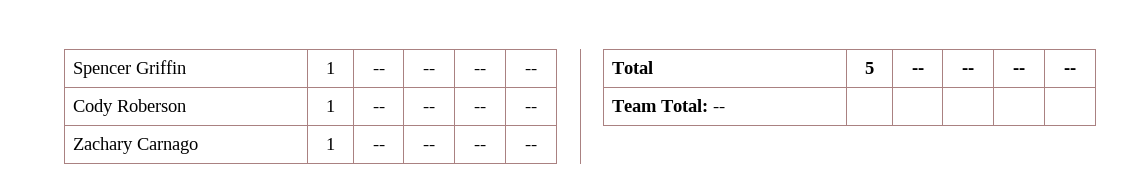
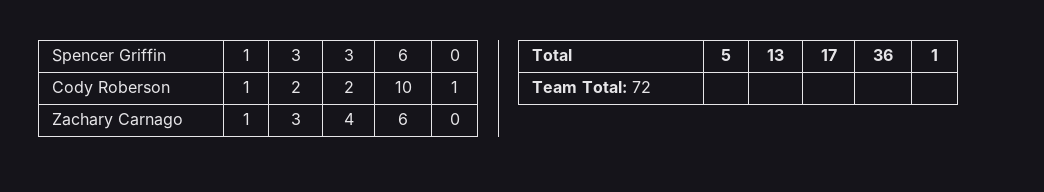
[372,69,385,74] [423,69,435,74] [474,69,486,74] [525,69,537,74] -- | -- | -- | -- -> [290,49,301,61] [343,49,354,61] [398,49,408,61] [449,49,460,61] 3 | 3 | 6 | 0
[372,107,385,112] [423,107,435,112] [474,107,486,112] [525,107,537,112] -- | -- | -- | -- -> [290,81,301,93] [343,81,354,93] [394,81,412,93] [451,81,458,93] 2 | 2 | 10 | 1
[372,145,385,150] [423,145,435,150] [474,145,486,150] [525,145,537,150] [611,61,653,74] [865,62,874,74] [911,68,924,74] [962,68,974,74] [1013,68,1025,74] [1064,68,1076,74] -- | -- | -- | -- // Total | 5 | -- | -- | -- | -- -> [290,113,301,125] [343,113,354,125] [398,113,408,125] [449,113,460,125] [532,49,573,61] [721,49,731,61] [767,49,784,61] [820,49,837,61] [873,49,893,61] [931,49,938,61] 3 | 4 | 6 | 0 // Total | 5 | 13 | 17 | 36 | 1
[712,107,725,112] -- -> [632,81,652,93] 72

